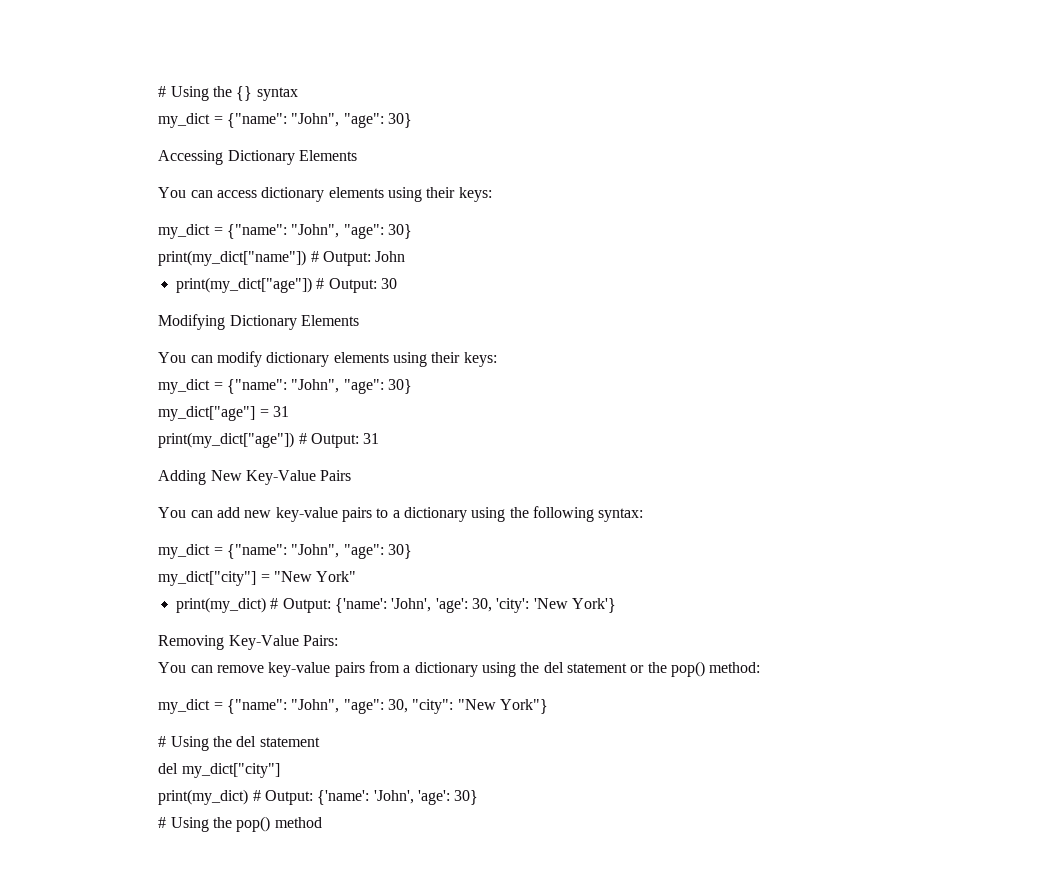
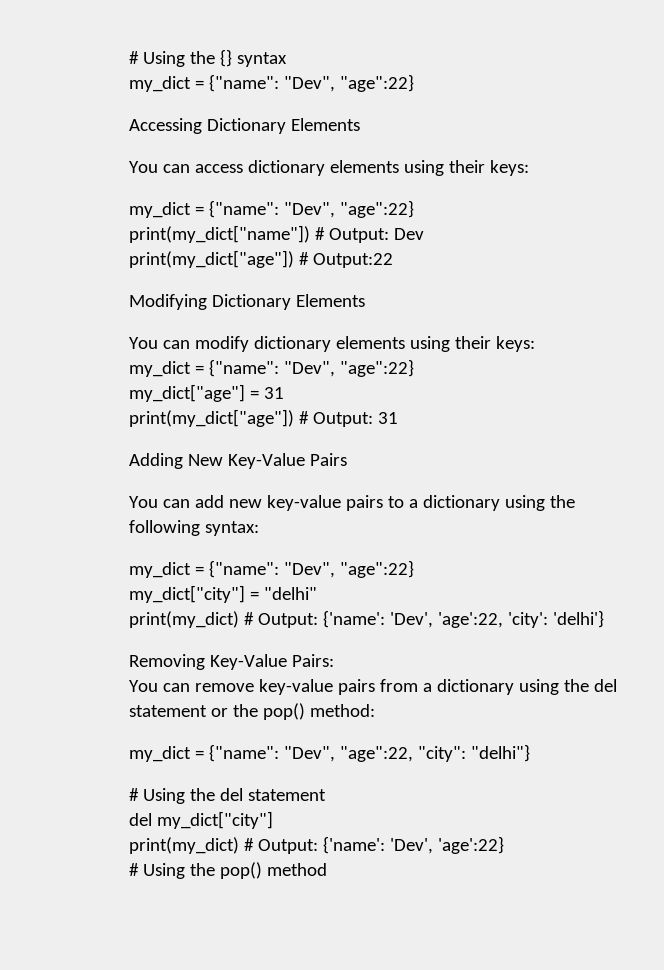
[291,113,413,128] "John", "age": 30} -> [283,74,414,92] "Dev", "age":22}
[291,224,413,239] "John", "age": 30} -> [283,200,414,218] "Dev", "age":22}
[375,251,406,262] [176,277,398,293] John // print(my_dict["age"]) # Output: 30 -> [393,228,424,240] [128,250,393,268] Dev // print(my_dict["age"]) # Output:22
[291,379,413,394] "John", "age": 30} -> [283,359,414,377] "Dev", "age":22}
[291,544,413,559] "John", "age": 30} -> [283,560,414,578] "Dev", "age":22}
[274,571,357,582] [176,597,616,613] "New York" // print(my_dict) # Output: {'name': 'John', 'age': 30, 'city': 'New York'} -> [263,587,317,600] [128,610,604,628] "delhi" // print(my_dict) # Output: {'name': 'Dev', 'age':22, 'city': 'delhi'}
[291,699,549,714] "John", "age": 30, "city": "New York"} -> [283,744,530,762] "Dev", "age":22, "city": "delhi"}
[373,790,479,805] 'John', 'age': 30} -> [389,836,504,854] 'Dev', 'age':22}

